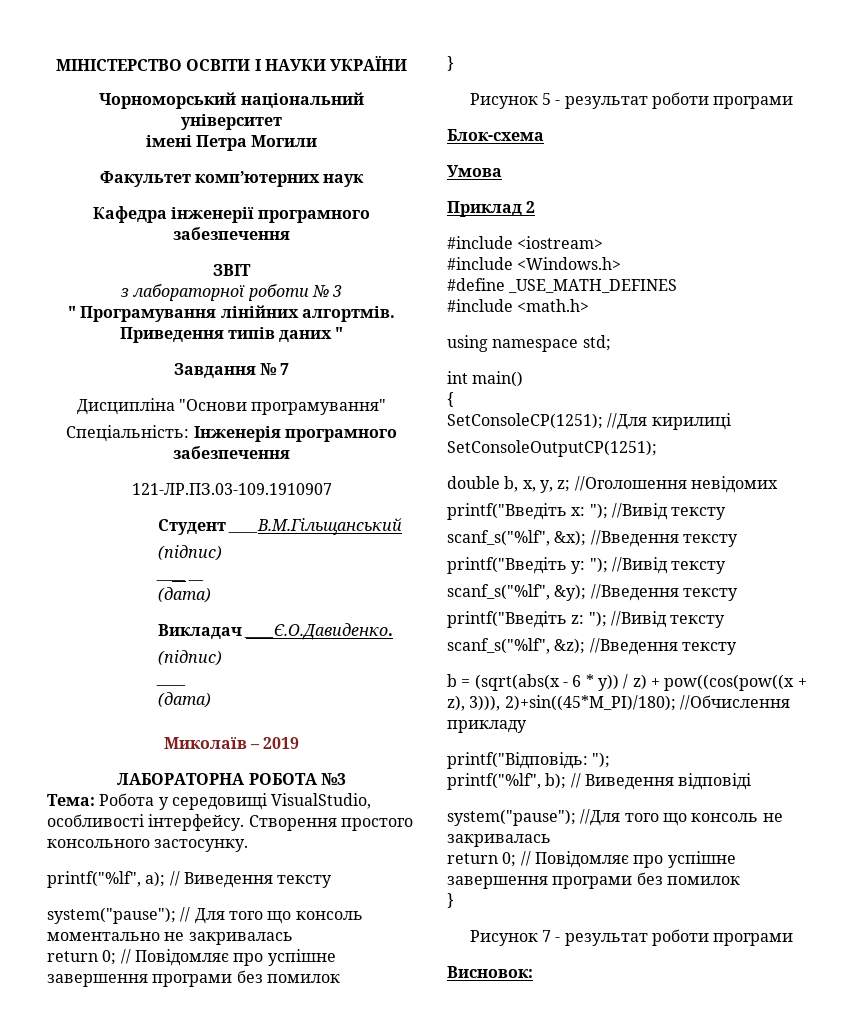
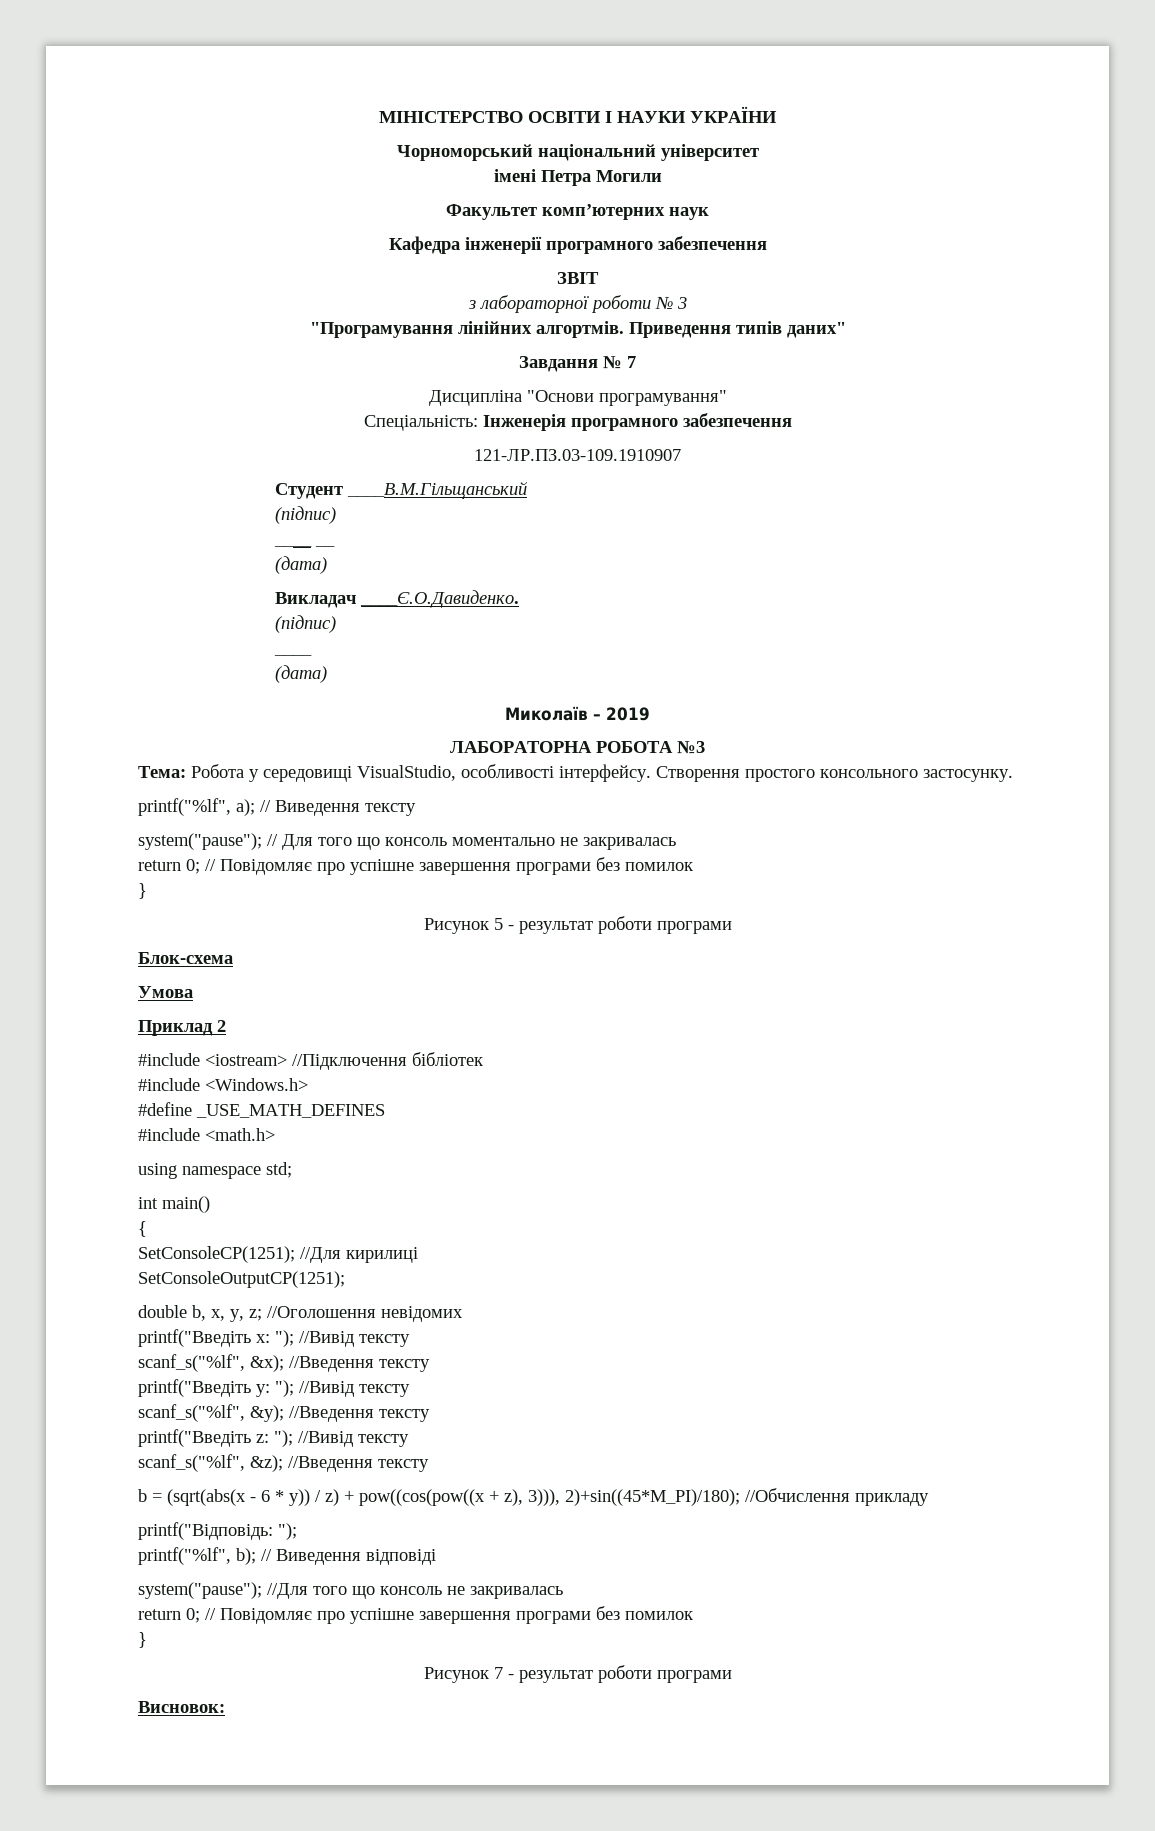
[68,306,217,322] " Програмування -> [309,322,453,338] "Програмування
[279,327,344,342] даних " -> [786,322,846,338] даних"
(604, 242) none -> [292,1052,483,1070] //Підключення бібліотек

